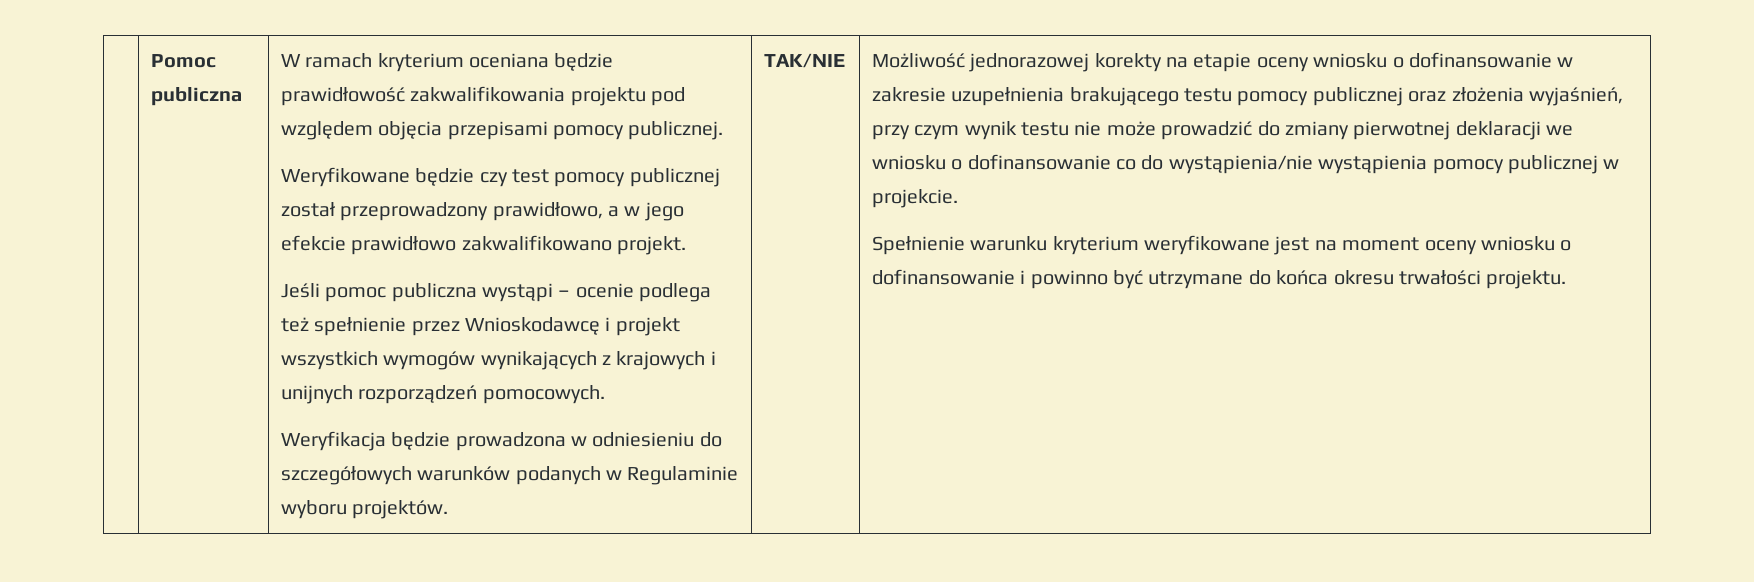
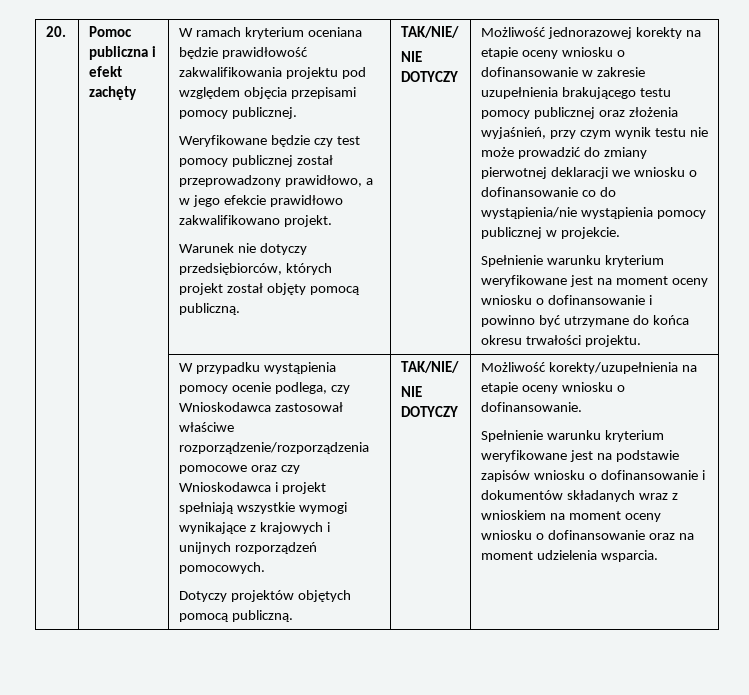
(150, 61) none -> [46,26,67,37] 20.
(242, 96) none -> [152,46,157,57] [89,66,123,77] [89,86,138,100] i efekt zachęty
[280,283,712,302] [280,317,680,336] [280,351,716,370] [280,385,605,404] [280,431,722,451] [280,466,739,485] [280,500,449,519] [763,53,845,68] Jeśli pomoc publiczna wystąpi – ocenie podlega też spełnienie przez Wnioskodawcę i projekt wszystkich wymogów wynikających z krajowych i unijnych rozporządzeń pomocowych. // Weryfikacja będzie prowadzona w odniesieniu do szczegółowych warunków podanych w Regulaminie wyboru projektów. | TAK/NIE -> [179,243,307,255] [179,263,333,275] [179,283,360,295] [179,303,241,315] [401,26,460,38] [401,51,423,62] [401,71,459,82] Warunek nie dotyczy przedsiębiorców, których projekt został objęty pomocą publiczną. | TAK/NIE/ // NIE DOTYCZY
(1567, 279) none -> [179,362,336,374] [179,382,350,394] [179,402,344,412] [179,422,235,432] [179,442,370,454] [179,465,300,474] [179,482,326,494] [179,502,347,514] [179,522,330,534] [179,542,318,554] [179,562,266,574] [179,590,351,602] [179,610,294,622] [401,361,460,373] [401,386,423,397] [401,406,459,417] [481,362,697,374] [481,382,625,394] [481,402,583,412] [481,430,664,442] [481,450,679,462] [481,470,705,482] [481,490,678,502] [481,510,661,522] [481,530,694,540] [481,550,658,562] // | | W przypadku wystąpienia pomocy ocenie podlega, czy Wnioskodawca zastosował właściwe rozporządzenie/rozporządzenia pomocowe oraz czy Wnioskodawca i projekt spełniają wszystkie wymogi wynikające z krajowych i unijnych rozporządzeń pomocowych. // Dotyczy projektów objętych pomocą publiczną. | TAK/NIE/ // NIE DOTYCZY | Możliwość korekty/uzupełnienia na etapie oceny wniosku o dofinansowanie. // Spełnienie warunku kryterium weryfikowane jest na podstawie zapisów wniosku o dofinansowanie i dokumentów składanych wraz z wnioskiem na moment oceny wniosku o dofinansowanie oraz na moment udzielenia wsparcia.

